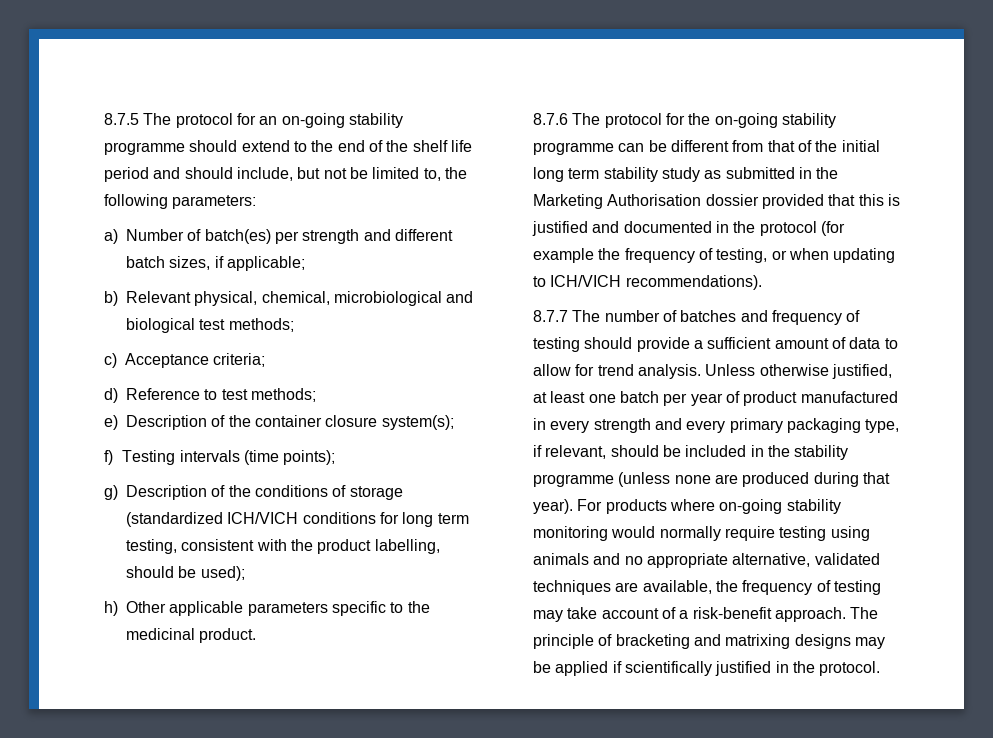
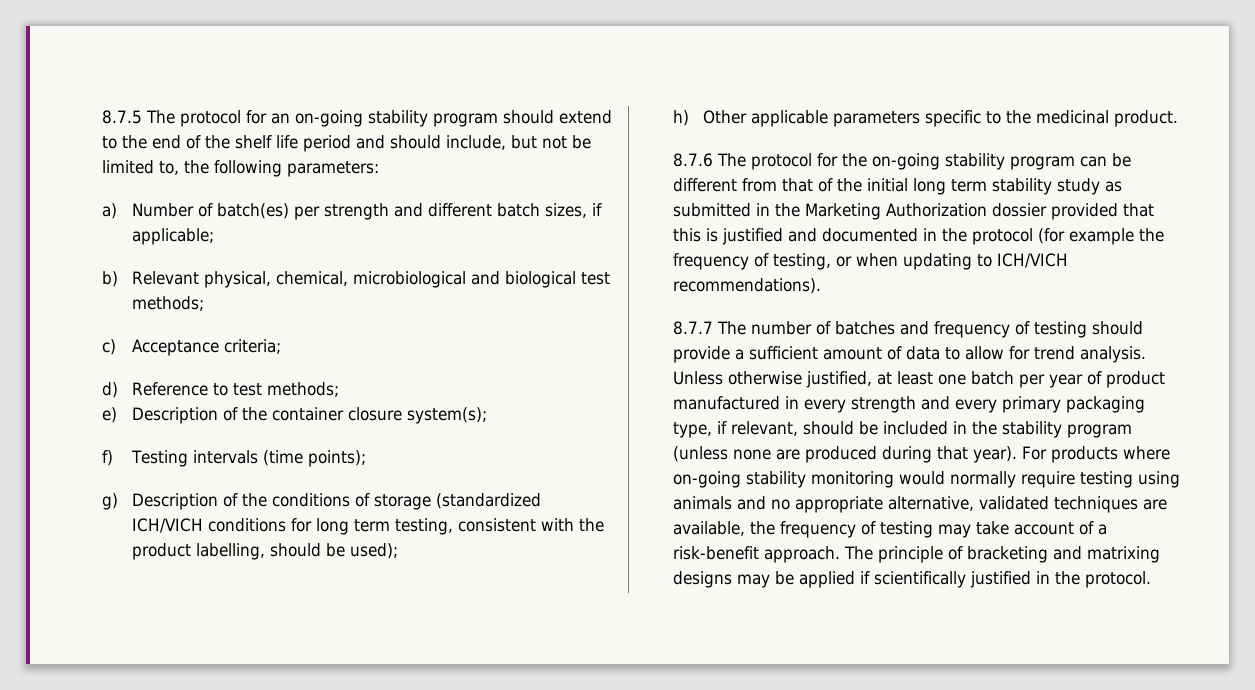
[104,142,186,155] programme -> [432,113,498,127] program
[533,142,615,155] programme -> [1009,156,1075,170] program
[607,194,702,206] Authorisation -> [885,203,987,217] Authorization
[533,474,615,487] programme -> [1066,424,1132,438] program

